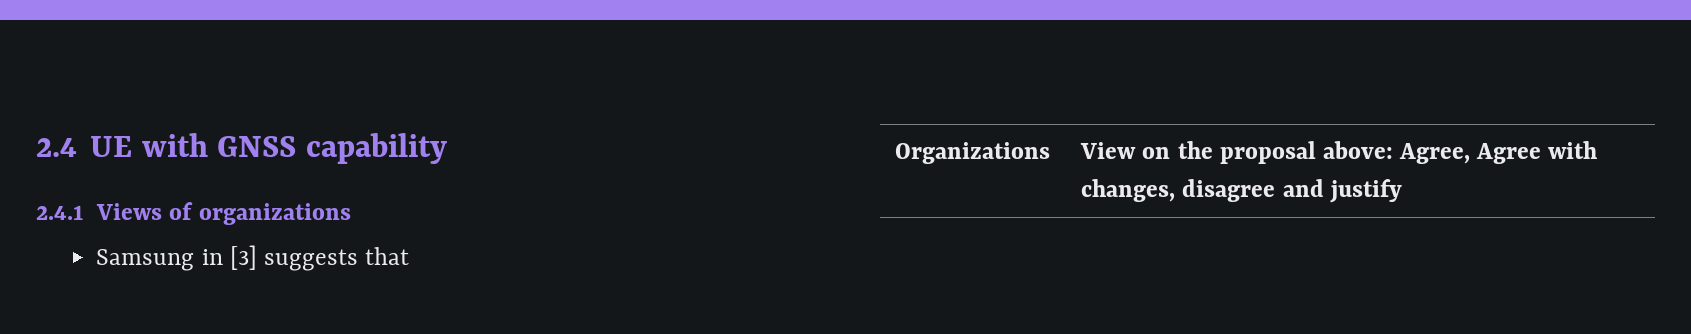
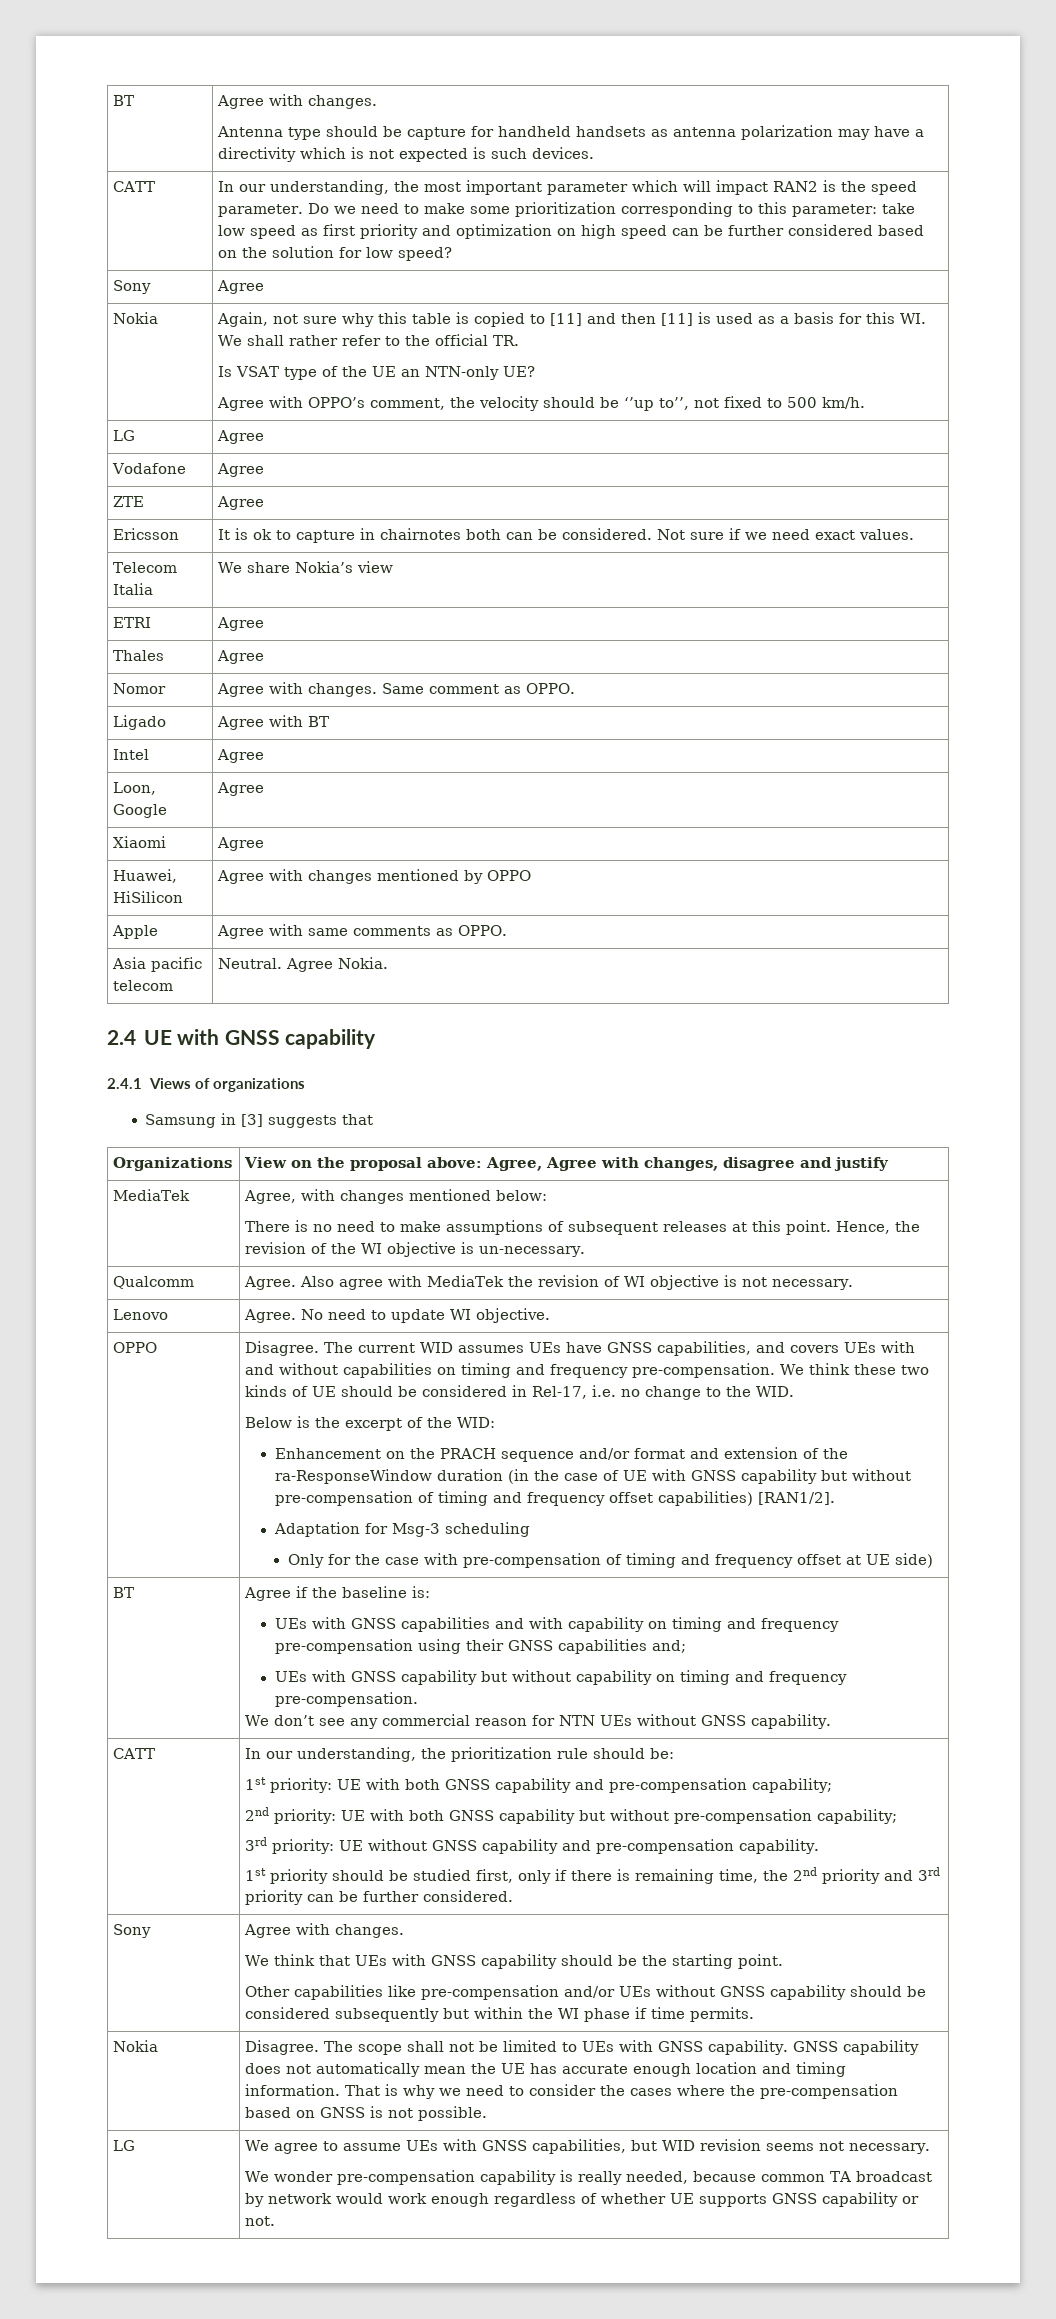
(36, 147) none -> [113,95,135,106] [217,94,378,109] [217,125,925,140] [218,147,595,162] [113,181,156,192] [218,180,918,195] [218,202,916,217] [218,224,925,239] [218,246,453,261] [113,280,152,294] [217,280,265,294] [113,312,159,324] [217,312,927,327] [218,334,520,346] [218,366,536,380] [217,396,866,411] [113,430,136,441] [217,430,265,444] [112,463,187,474] [217,463,265,477] [113,496,145,507] [217,496,265,510] [113,528,180,540] [218,528,915,543] [113,562,178,573] [113,583,154,595] [218,561,394,573] [113,617,152,628] [217,617,265,631] [113,650,165,661] [217,650,265,664] [113,683,167,694] [217,682,576,697] [113,715,167,730] [217,715,330,730] [113,749,150,760] [217,749,265,763] [113,782,157,795] [113,804,168,818] [217,782,265,796] [113,836,167,848] [217,837,265,851] [113,869,178,883] [113,891,184,903] [217,869,532,884] [112,925,159,939] [217,924,508,939] [112,957,203,972] [113,980,174,991] [218,957,389,972] BT | Agree with changes. // Antenna type should be capture for handheld handsets as antenna polarization may have a directivity which is not expected is such devices. // CATT | In our understanding, the most important parameter which will impact RAN2 is the speed parameter. Do we need to make some prioritization corresponding to this parameter: take low speed as first priority and optimization on high speed can be further considered based on the solution for low speed? // Sony | Agree // Nokia | Again, not sure why this table is copied to [11] and then [11] is used as a basis for this WI. We shall rather refer to the official TR. // Is VSAT type of the UE an NTN-only UE? // Agree with OPPO’s comment, the velocity should be ‘’up to’’, not fixed to 500 km/h. // LG | Agree // Vodafone | Agree // ZTE | Agree // Ericsson | It is ok to capture in chairnotes both can be considered. Not sure if we need exact values. // Telecom Italia | We share Nokia’s view // ETRI | Agree // Thales | Agree // Nomor | Agree with changes. Same comment as OPPO. // Ligado | Agree with BT // Intel | Agree // Loon, Google | Agree // Xiaomi | Agree // Huawei, HiSilicon | Agree with changes mentioned by OPPO // Apple | Agree with same comments as OPPO. // Asia pacific telecom | Neutral. Agree Nokia. //
(1402, 191) none -> [113,1189,191,1201] [244,1189,548,1204] [245,1220,921,1235] [245,1242,586,1257] [113,1276,195,1289] [244,1275,854,1290] [113,1309,169,1320] [244,1308,551,1323] [113,1342,158,1353] [245,1341,916,1356] [245,1363,930,1378] [245,1385,795,1400] [245,1416,496,1431] [274,1447,848,1462] [274,1469,911,1484] [274,1491,835,1506] [273,1522,530,1537] [287,1553,933,1568] [113,1587,135,1598] [244,1586,431,1601] [274,1617,839,1632] [274,1639,686,1654] [274,1670,847,1685] [274,1692,418,1707] [245,1714,832,1729] [113,1748,156,1759] [245,1747,675,1762] [245,1777,833,1793] [245,1807,898,1824] [245,1837,820,1854] [245,1867,941,1884] [245,1890,514,1905] [113,1924,152,1938] [244,1923,405,1938] [245,1954,784,1969] [245,1985,927,2000] [245,2007,755,2022] [113,2040,159,2052] [245,2040,920,2055] [245,2062,847,2077] [245,2084,899,2099] [245,2106,488,2121] [113,2140,136,2151] [245,2139,931,2154] [245,2170,933,2185] [245,2192,920,2207] [245,2216,276,2226] // MediaTek | Agree, with changes mentioned below: // There is no need to make assumptions of subsequent releases at this point. Hence, the revision of the WI objective is un-necessary. // Qualcomm | Agree. Also agree with MediaTek the revision of WI objective is not necessary. // Lenovo | Agree. No need to update WI objective. // OPPO | Disagree. The current WID assumes UEs have GNSS capabilities, and covers UEs with and without capabilities on timing and frequency pre-compensation. We think these two kinds of UE should be considered in Rel-17, i.e. no change to the WID. // Below is the excerpt of the WID: // Enhancement on the PRACH sequence and/or format and extension of the ra-ResponseWindow duration (in the case of UE with GNSS capability but without pre-compensation of timing and frequency offset capabilities) [RAN1/2]. // Adaptation for Msg-3 scheduling // Only for the case with pre-compensation of timing and frequency offset at UE side) // BT | Agree if the baseline is: // UEs with GNSS capabilities and with capability on timing and frequency pre-compensation using their GNSS capabilities and; // UEs with GNSS capability but without capability on timing and frequency pre-compensation. // We don’t see any commercial reason for NTN UEs without GNSS capability. // CATT | In our understanding, the prioritization rule should be: // 1st priority: UE with both GNSS capability and pre-compensation capability; // 2nd priority: UE with both GNSS capability but without pre-compensation capability; // 3rd priority: UE without GNSS capability and pre-compensation capability. // 1st priority should be studied first, only if there is remaining time, the 2nd priority and 3rd priority can be further considered. // Sony | Agree with changes. // We think that UEs with GNSS capability should be the starting point. // Other capabilities like pre-compensation and/or UEs without GNSS capability should be considered subsequently but within the WI phase if time permits. // Nokia | Disagree. The scope shall not be limited to UEs with GNSS capability. GNSS capability does not automatically mean the UE has accurate enough location and timing information. That is why we need to consider the cases where the pre-compensation based on GNSS is not possible. // LG | We agree to assume UEs with GNSS capabilities, but WID revision seems not necessary. // We wonder pre-compensation capability is really needed, because common TA broadcast by network would work enough regardless of whether UE supports GNSS capability or not.

